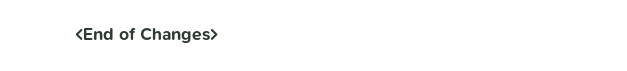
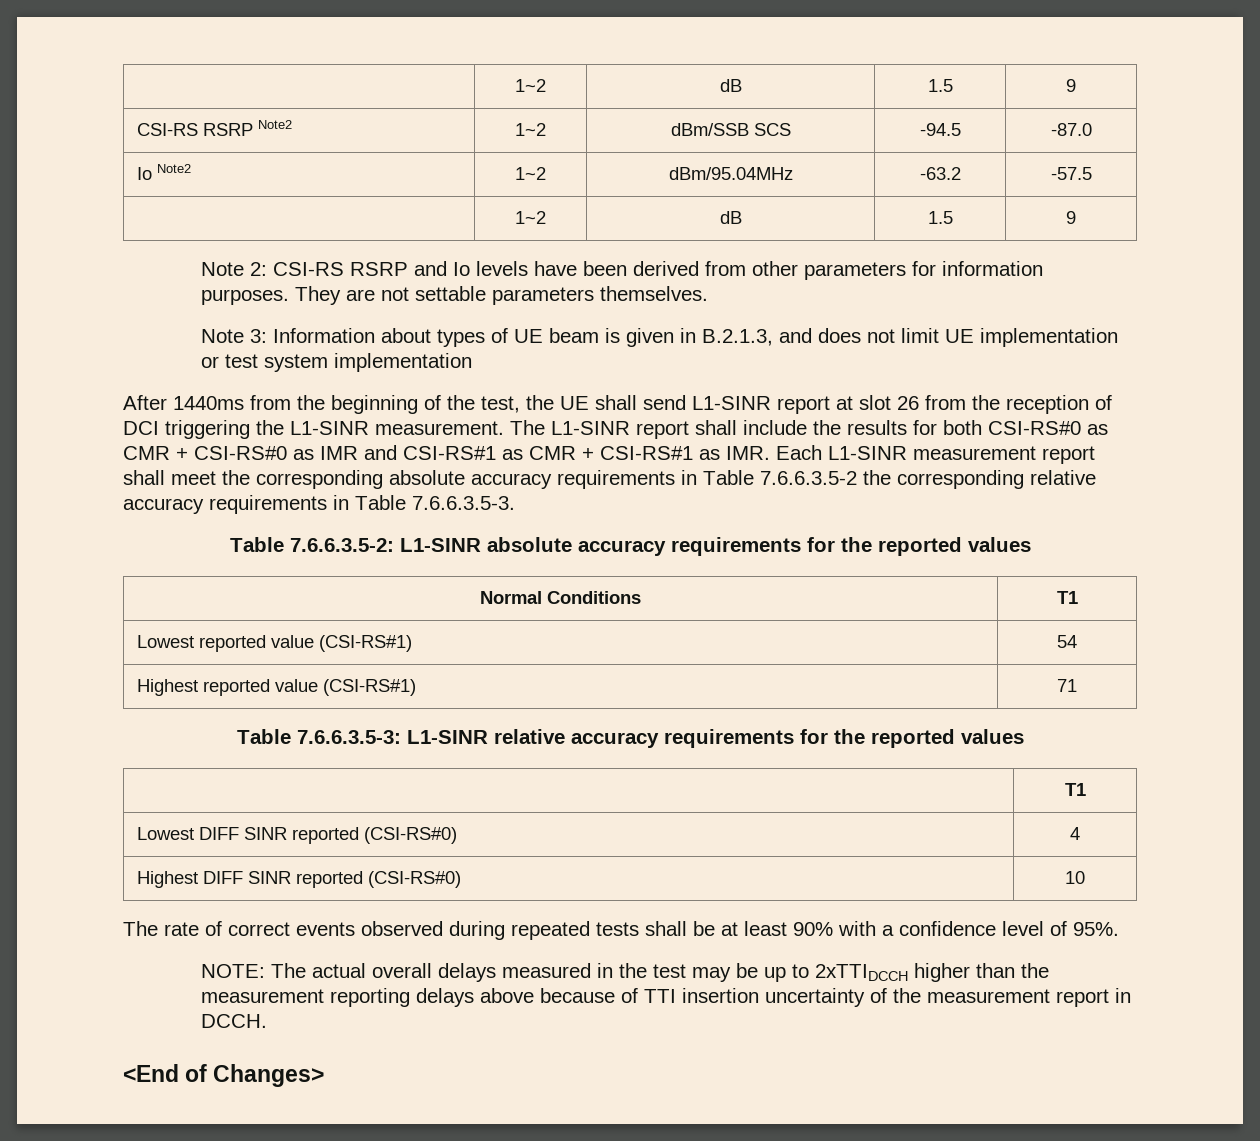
(75, 34) none -> [515,79,546,92] [719,79,742,92] [927,79,953,92] [1066,79,1076,92] [136,120,292,136] [515,123,546,136] [670,123,791,136] [919,123,961,136] [1050,123,1092,136] [136,164,191,180] [515,167,546,180] [668,167,793,180] [919,167,961,180] [1050,167,1092,180] [515,211,546,224] [719,211,742,224] [927,211,953,224] [1066,211,1076,224] [201,261,1044,280] [201,286,709,305] [201,328,1119,347] [201,353,473,372] [123,395,1112,414] [123,420,1108,439] [123,445,1095,464] [123,470,1096,489] [123,495,515,514] [229,537,1031,556] [480,591,641,604] [1056,591,1078,604] [136,635,412,652] [1057,635,1077,648] [136,679,416,696] [1057,679,1077,692] [236,729,1024,748] [1064,783,1086,796] [136,827,457,844] [1070,827,1080,840] [136,871,461,888] [1065,871,1085,884] [123,921,1119,940] [201,963,1050,982] [201,988,1132,1007] [201,1014,268,1028] | 1~2 | dB | 1.5 | 9 // CSI-RS RSRP Note2 | 1~2 | dBm/SSB SCS | -94.5 | -87.0 // Io Note2 | 1~2 | dBm/95.04MHz | -63.2 | -57.5 // | 1~2 | dB | 1.5 | 9 // Note 2: CSI-RS RSRP and Io levels have been derived from other parameters for information purposes. They are not settable parameters themselves. // Note 3: Information about types of UE beam is given in B.2.1.3, and does not limit UE implementation or test system implementation // After 1440ms from the beginning of the test, the UE shall send L1-SINR report at slot 26 from the reception of DCI triggering the L1-SINR measurement. The L1-SINR report shall include the results for both CSI-RS#0 as CMR + CSI-RS#0 as IMR and CSI-RS#1 as CMR + CSI-RS#1 as IMR. Each L1-SINR measurement report shall meet the corresponding absolute accuracy requirements in Table 7.6.6.3.5-2 the corresponding relative accuracy requirements in Table 7.6.6.3.5-3. // Table 7.6.6.3.5-2: L1-SINR absolute accuracy requirements for the reported values // Normal Conditions | T1 // Lowest reported value (CSI-RS#1) | 54 // Highest reported value (CSI-RS#1) | 71 // Table 7.6.6.3.5-3: L1-SINR relative accuracy requirements for the reported values // | T1 // Lowest DIFF SINR reported (CSI-RS#0) | 4 // Highest DIFF SINR reported (CSI-RS#0) | 10 // The rate of correct events observed during repeated tests shall be at least 90% with a confidence level of 95%. // NOTE: The actual overall delays measured in the test may be up to 2xTTIDCCH higher than the measurement reporting delays above because of TTI insertion uncertainty of the measurement report in DCCH. //

